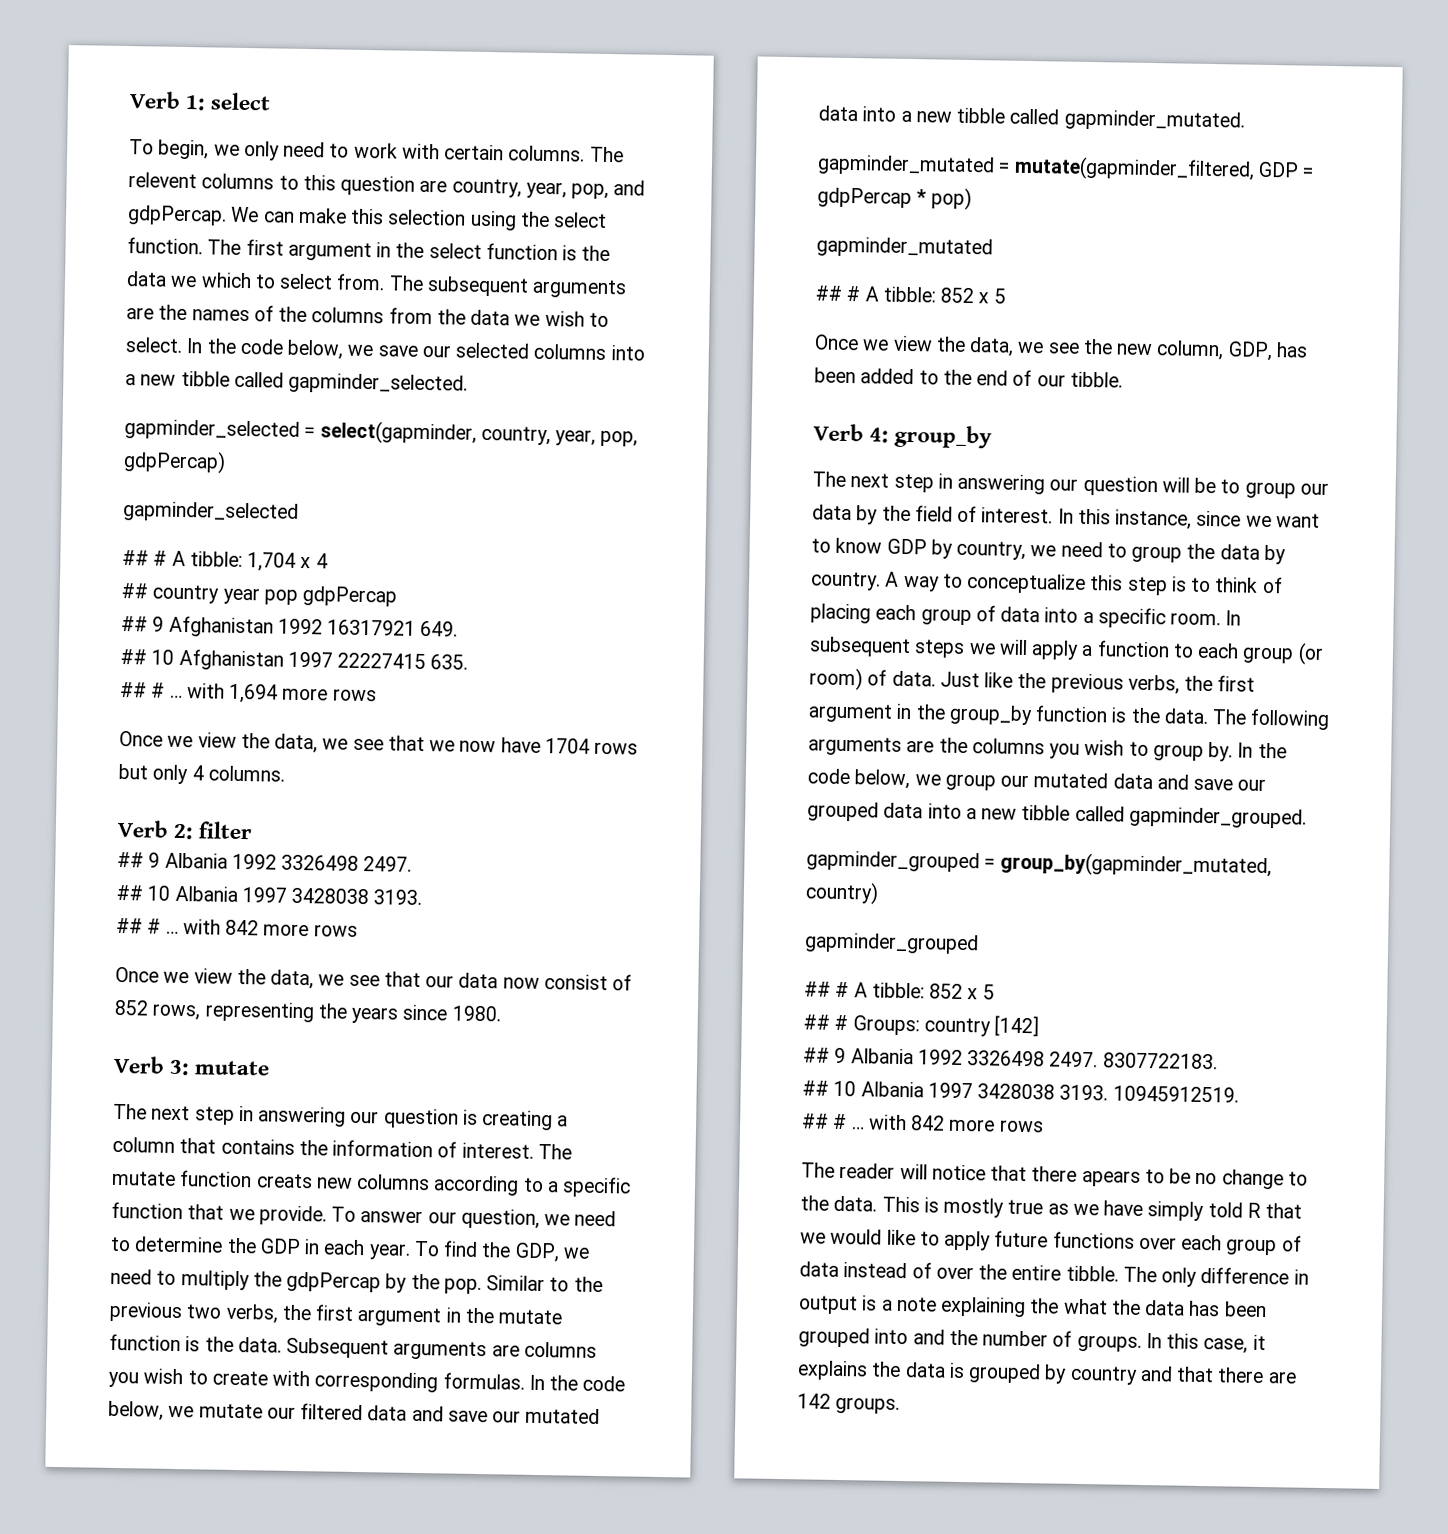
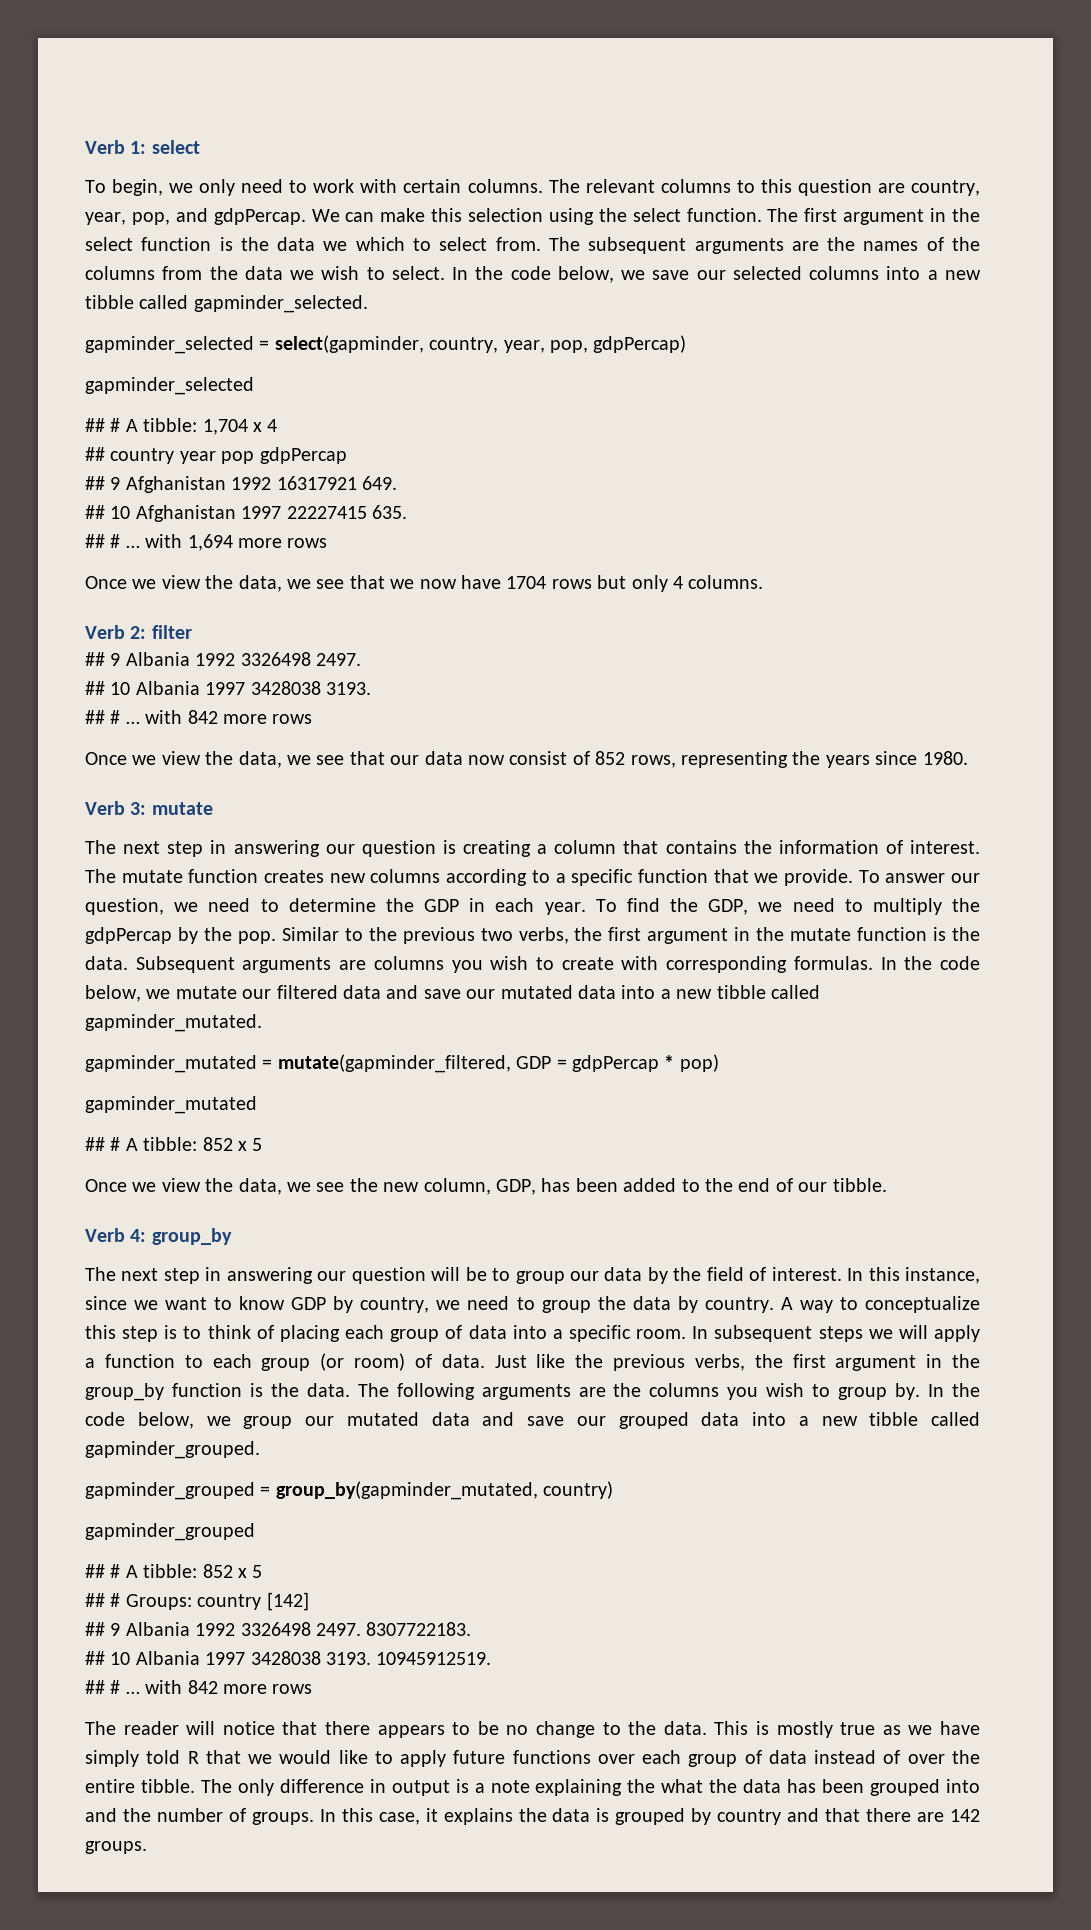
[128,172,197,189] relevent -> [585,179,655,193] relevant
[255,1173,313,1189] creats -> [264,870,325,883] creates
[1081,1169,1141,1187] apears -> [377,1725,445,1738] appears

